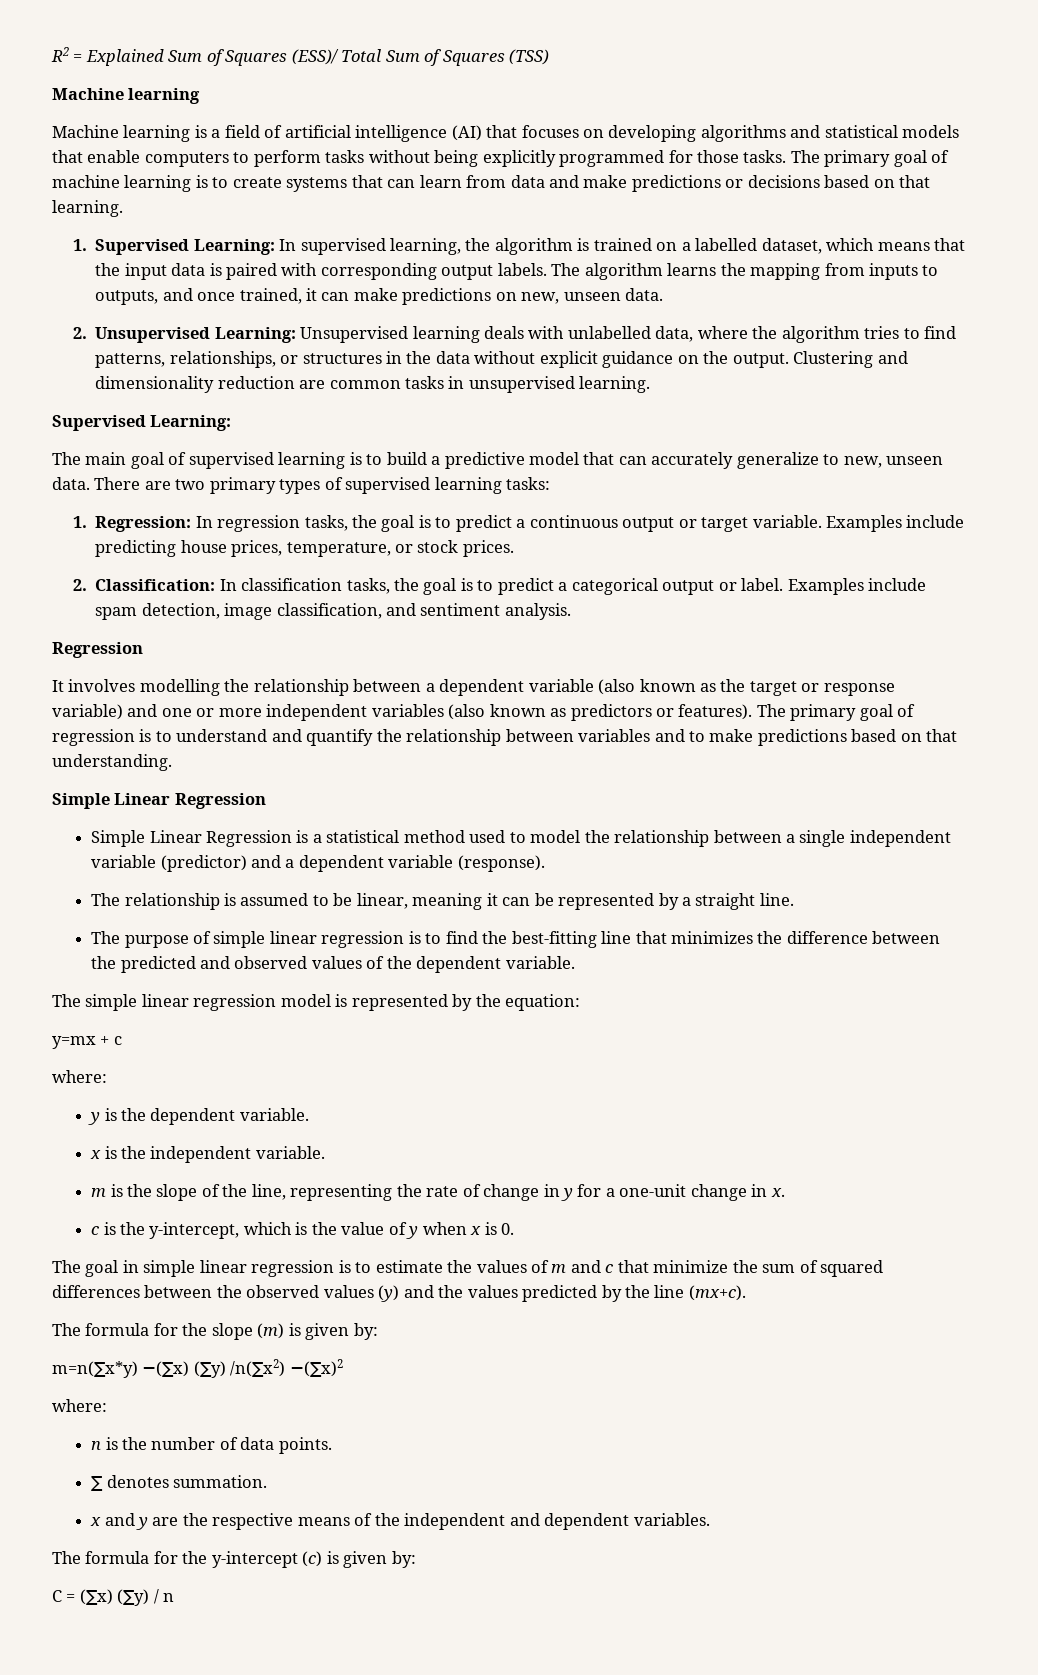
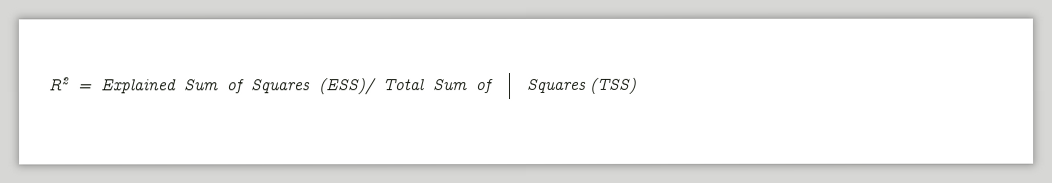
[52,88,201,104] [52,125,960,142] [52,150,950,167] [52,175,931,192] [52,200,123,217] [72,238,965,255] [95,263,939,280] [95,288,664,305] [72,326,957,343] [95,351,908,368] [95,376,651,393] [52,415,232,431] [52,452,944,469] [52,477,551,494] [72,515,965,532] [95,540,514,557] [72,578,926,595] [95,603,571,620] [52,642,143,658] [52,679,895,696] [52,704,916,721] [52,729,958,746] [52,754,172,771] [52,793,266,809] [91,830,951,847] [91,855,545,872] [91,893,794,910] [91,931,941,948] [91,956,575,973] [52,994,581,1011] [52,1036,122,1049] [52,1070,107,1083] [88,1108,309,1125] [90,1146,325,1163] [91,1184,785,1201] [91,1222,514,1239] [52,1260,884,1277] [52,1285,746,1302] [52,1323,378,1340] [52,1359,343,1378] [52,1399,107,1412] [91,1437,332,1454] [91,1475,267,1491] [90,1513,710,1530] [52,1551,416,1568] [52,1589,175,1606] // Machine learning // Machine learning is a field of artificial intelligence (AI) that focuses on developing algorithms and statistical models that enable computers to perform tasks without being explicitly programmed for those tasks. The primary goal of machine learning is to create systems that can learn from data and make predictions or decisions based on that learning. // 1. Supervised Learning: In supervised learning, the algorithm is trained on a labelled dataset, which means that the input data is paired with corresponding output labels. The algorithm learns the mapping from inputs to outputs, and once trained, it can make predictions on new, unseen data. // 2. Unsupervised Learning: Unsupervised learning deals with unlabelled data, where the algorithm tries to find patterns, relationships, or structures in the data without explicit guidance on the output. Clustering and dimensionality reduction are common tasks in unsupervised learning. // Supervised Learning: // The main goal of supervised learning is to build a predictive model that can accurately generalize to new, unseen data. There are two primary types of supervised learning tasks: // 1. Regression: In regression tasks, the goal is to predict a continuous output or target variable. Examples include predicting house prices, temperature, or stock prices. // 2. Classification: In classification tasks, the goal is to predict a categorical output or label. Examples include spam detection, image classification, and sentiment analysis. // Regression // It involves modelling the relationship between a dependent variable (also known as the target or response variable) and one or more independent variables (also known as predictors or features). The primary goal of regression is to understand and quantify the relationship between variables and to make predictions based on that understanding. // Simple Linear Regression // Simple Linear Regression is a statistical method used to model the relationship between a single independent variable (predictor) and a dependent variable (response). // The relationship is assumed to be linear, meaning it can be represented by a straight line. // The purpose of simple linear regression is to find the best-fitting line that minimizes the difference between the predicted and observed values of the dependent variable. // The simple linear regression model is represented by the equation: // y=mx + c // where: // y is the dependent variable. // x is the independent variable. // m is the slope of the line, representing the rate of change in y for a one-unit change in x. // c is the y-intercept, which is the value of y when x is 0. // The goal in simple linear regression is to estimate the values of m and c that minimize the sum of squared differences between the observed values (y) and the values predicted by the line (mx+c). // The formula for the slope (m) is given by: // m=n(∑x*y) −(∑x) (∑y) /n(∑x2) −(∑x)2 // where: // n is the number of data points. // ∑ denotes summation. // x and y are the respective means of the independent and dependent variables. // The formula for the y-intercept (c) is given by: // C = (∑x) (∑y) / n -> (637, 85) none

